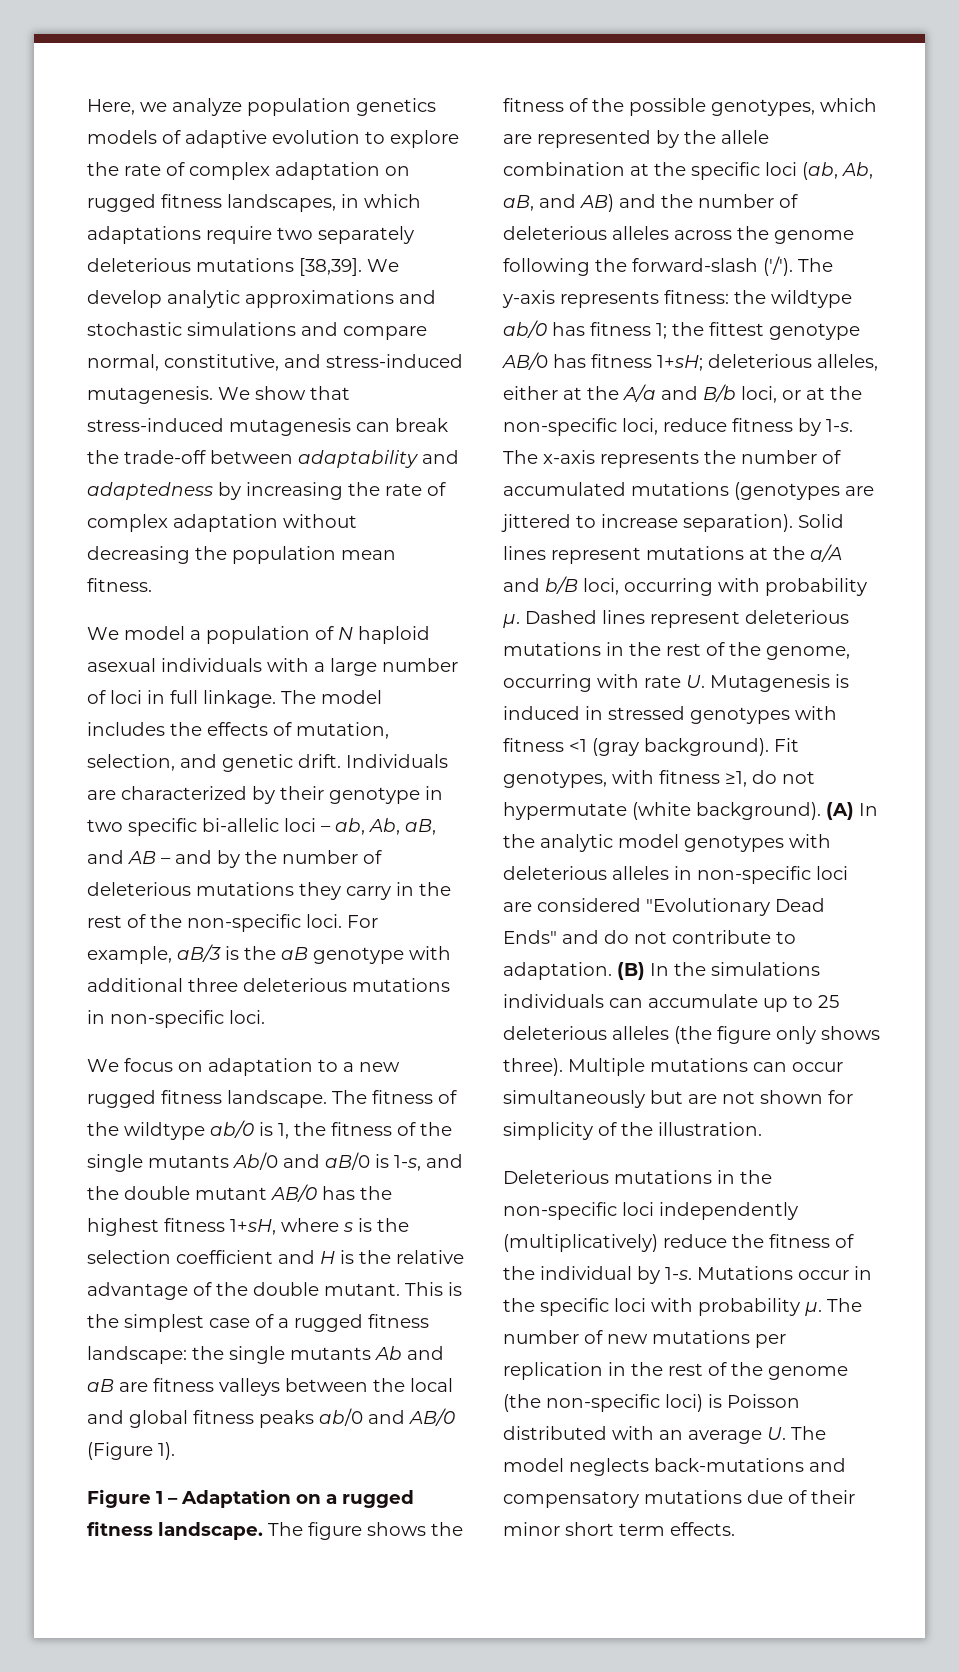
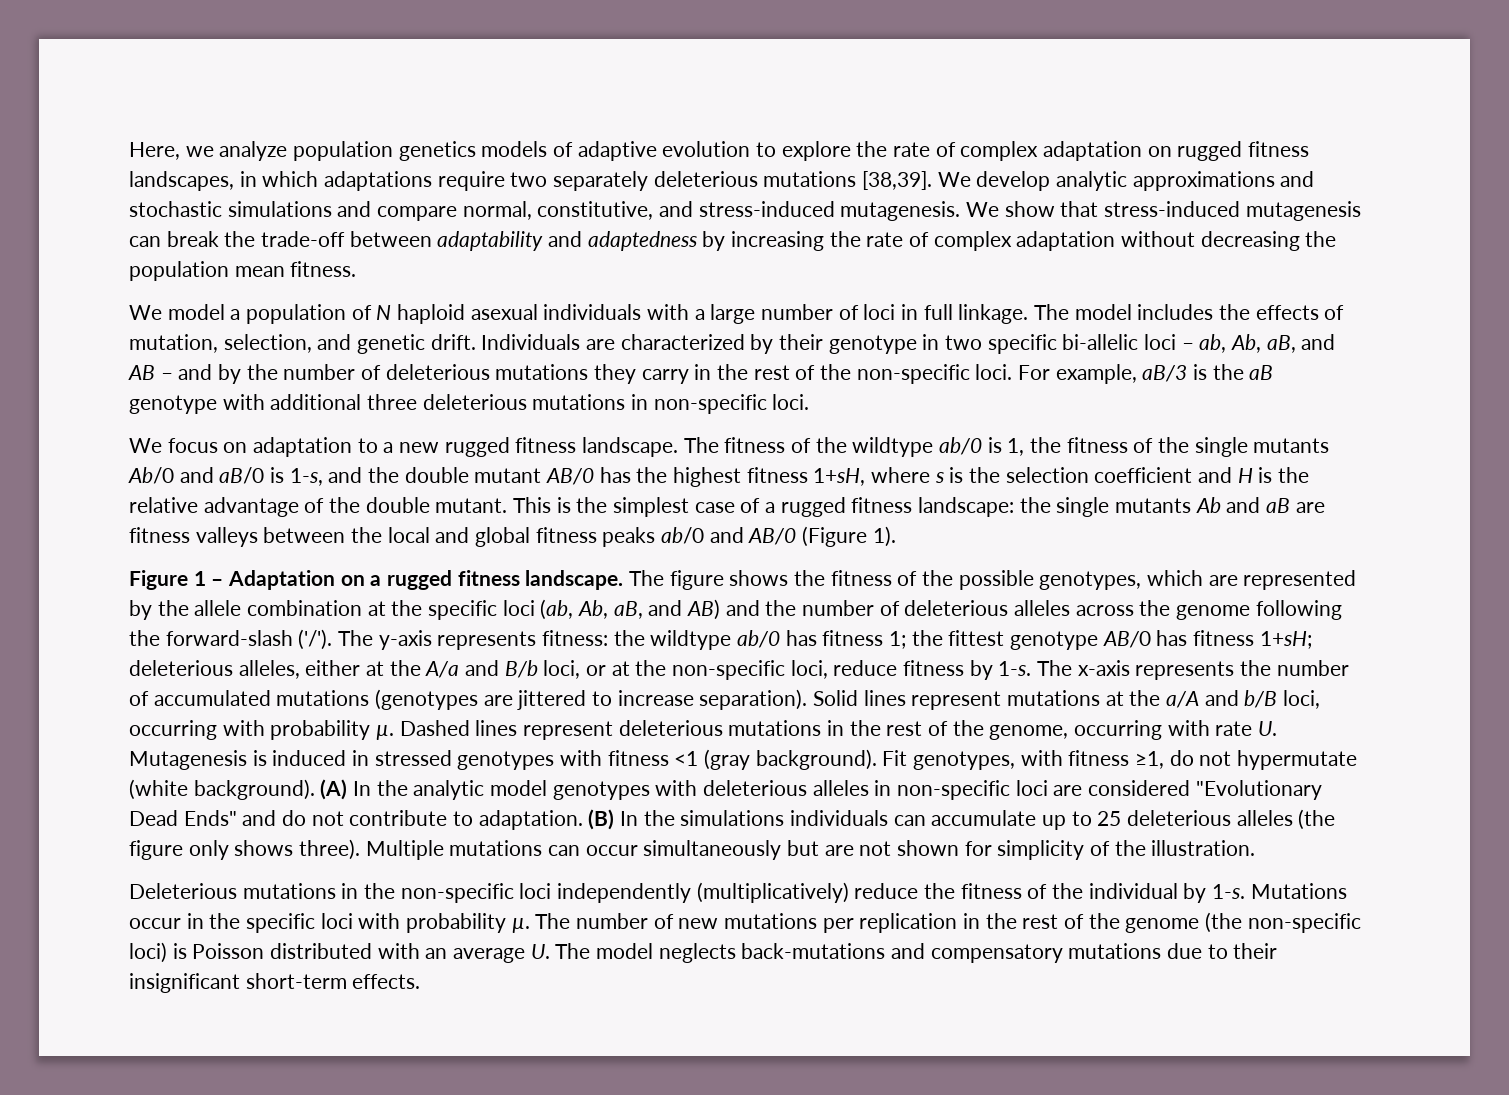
[788,1490,855,1504] [503,1522,665,1536] of their minor short term -> [1207,943,1278,959] [129,973,347,993] to their insignificant short-term

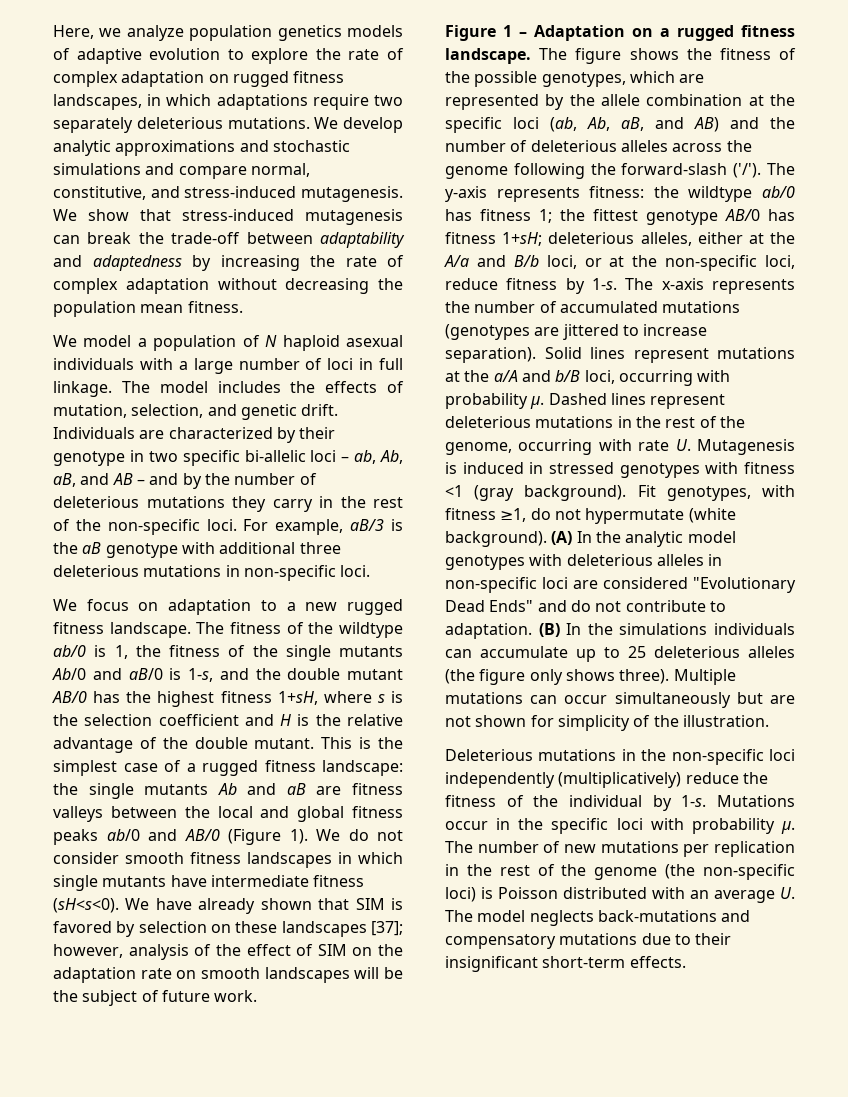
[763,171,933,190] mutations [38,39]. -> [227,117,310,129] mutations.
(896, 536) none -> [316,829,403,841] [53,852,403,868] [53,875,365,891] [53,898,403,914] [53,921,404,937] [53,944,403,960] [53,967,403,983] [53,990,258,1006] We do not consider smooth fitness landscapes in which single mutants have intermediate fitness (sH<s<0). We have already shown that SIM is favored by selection on these landscapes [37]; however, analysis of the effect of SIM on the adaptation rate on smooth landscapes will be the subject of future work.

